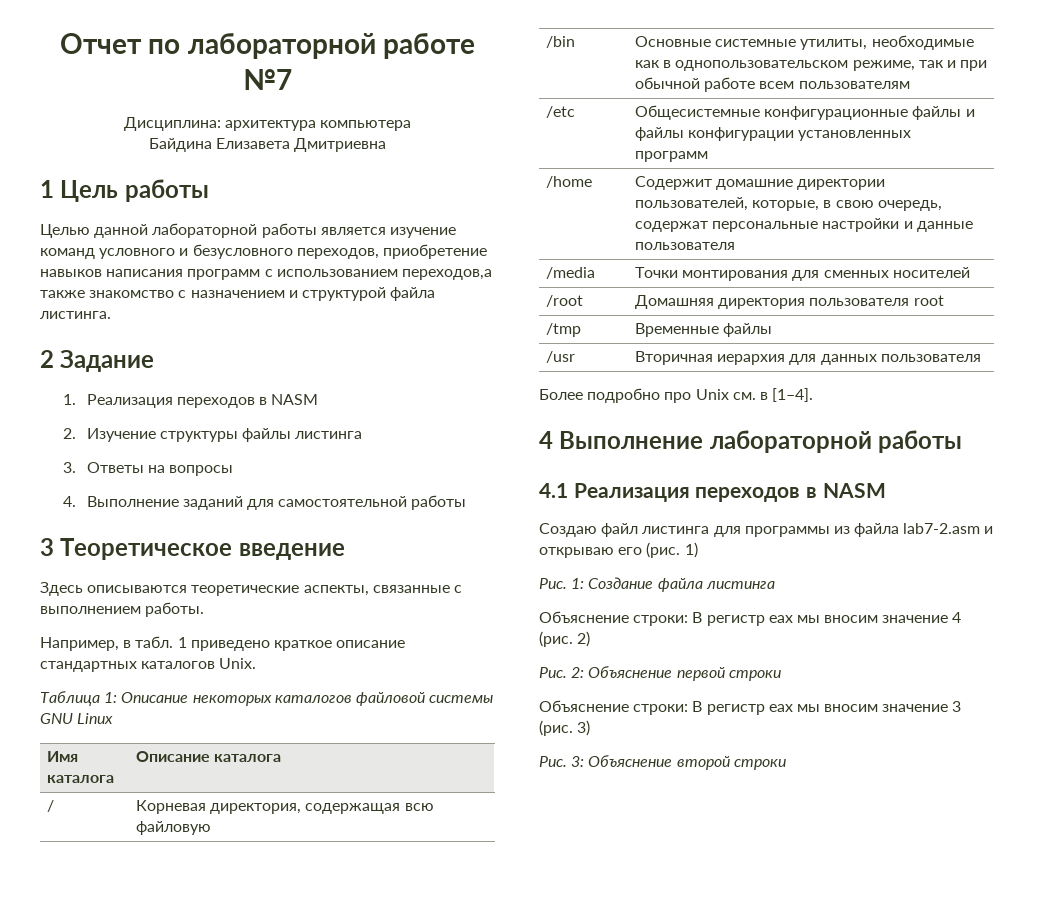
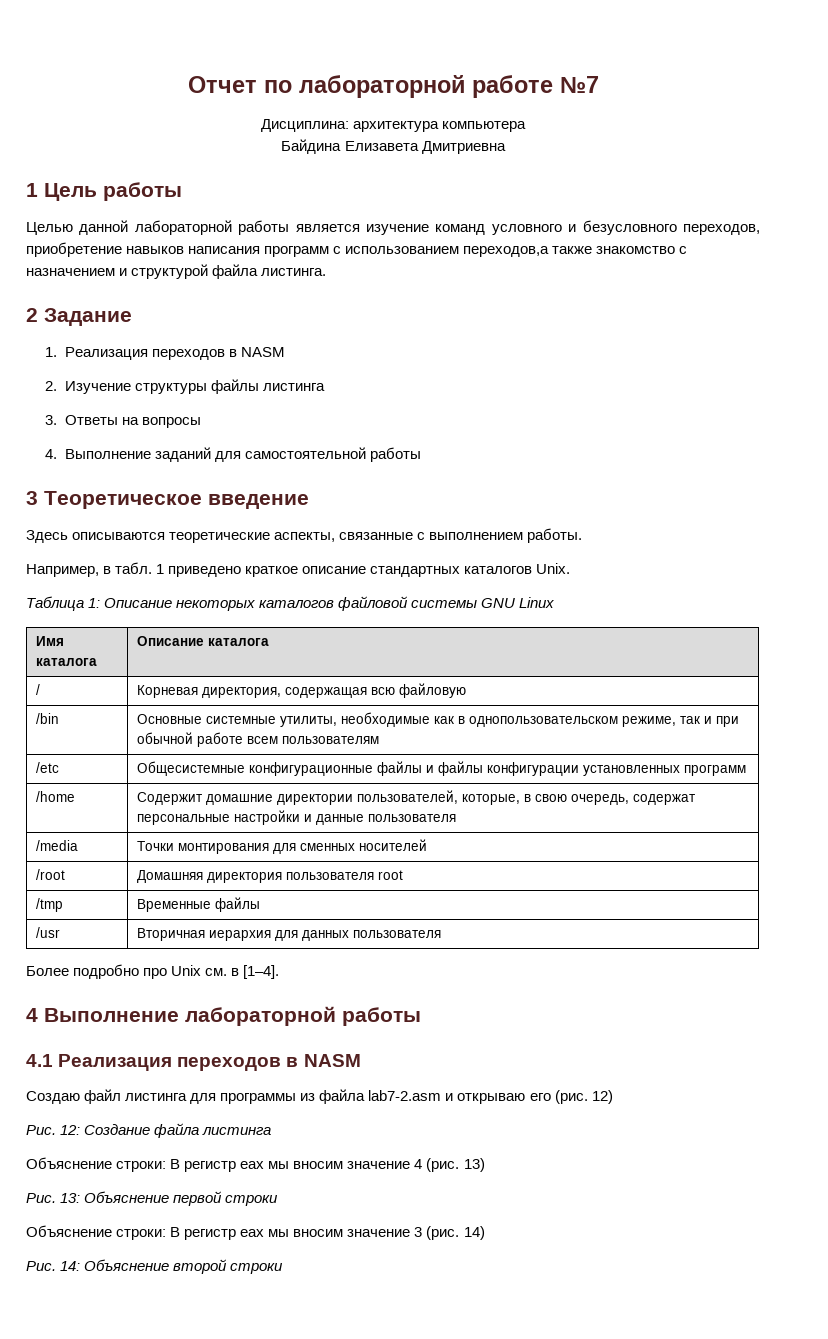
[684,542,698,558] [539,578,585,589] 1) // Рис. 1: -> [591,1090,613,1104] [26,1125,81,1135] 12) // Рис. 12:
[577,631,591,647] [539,667,585,678] 2) // Рис. 2: -> [463,1158,485,1172] [26,1193,81,1203] 13) // Рис. 13:
[577,720,591,736] [539,756,585,767] 3) // Рис. 3: -> [463,1226,485,1240] [26,1261,81,1271] 14) // Рис. 14:

